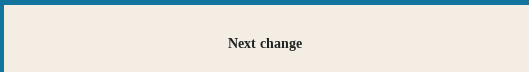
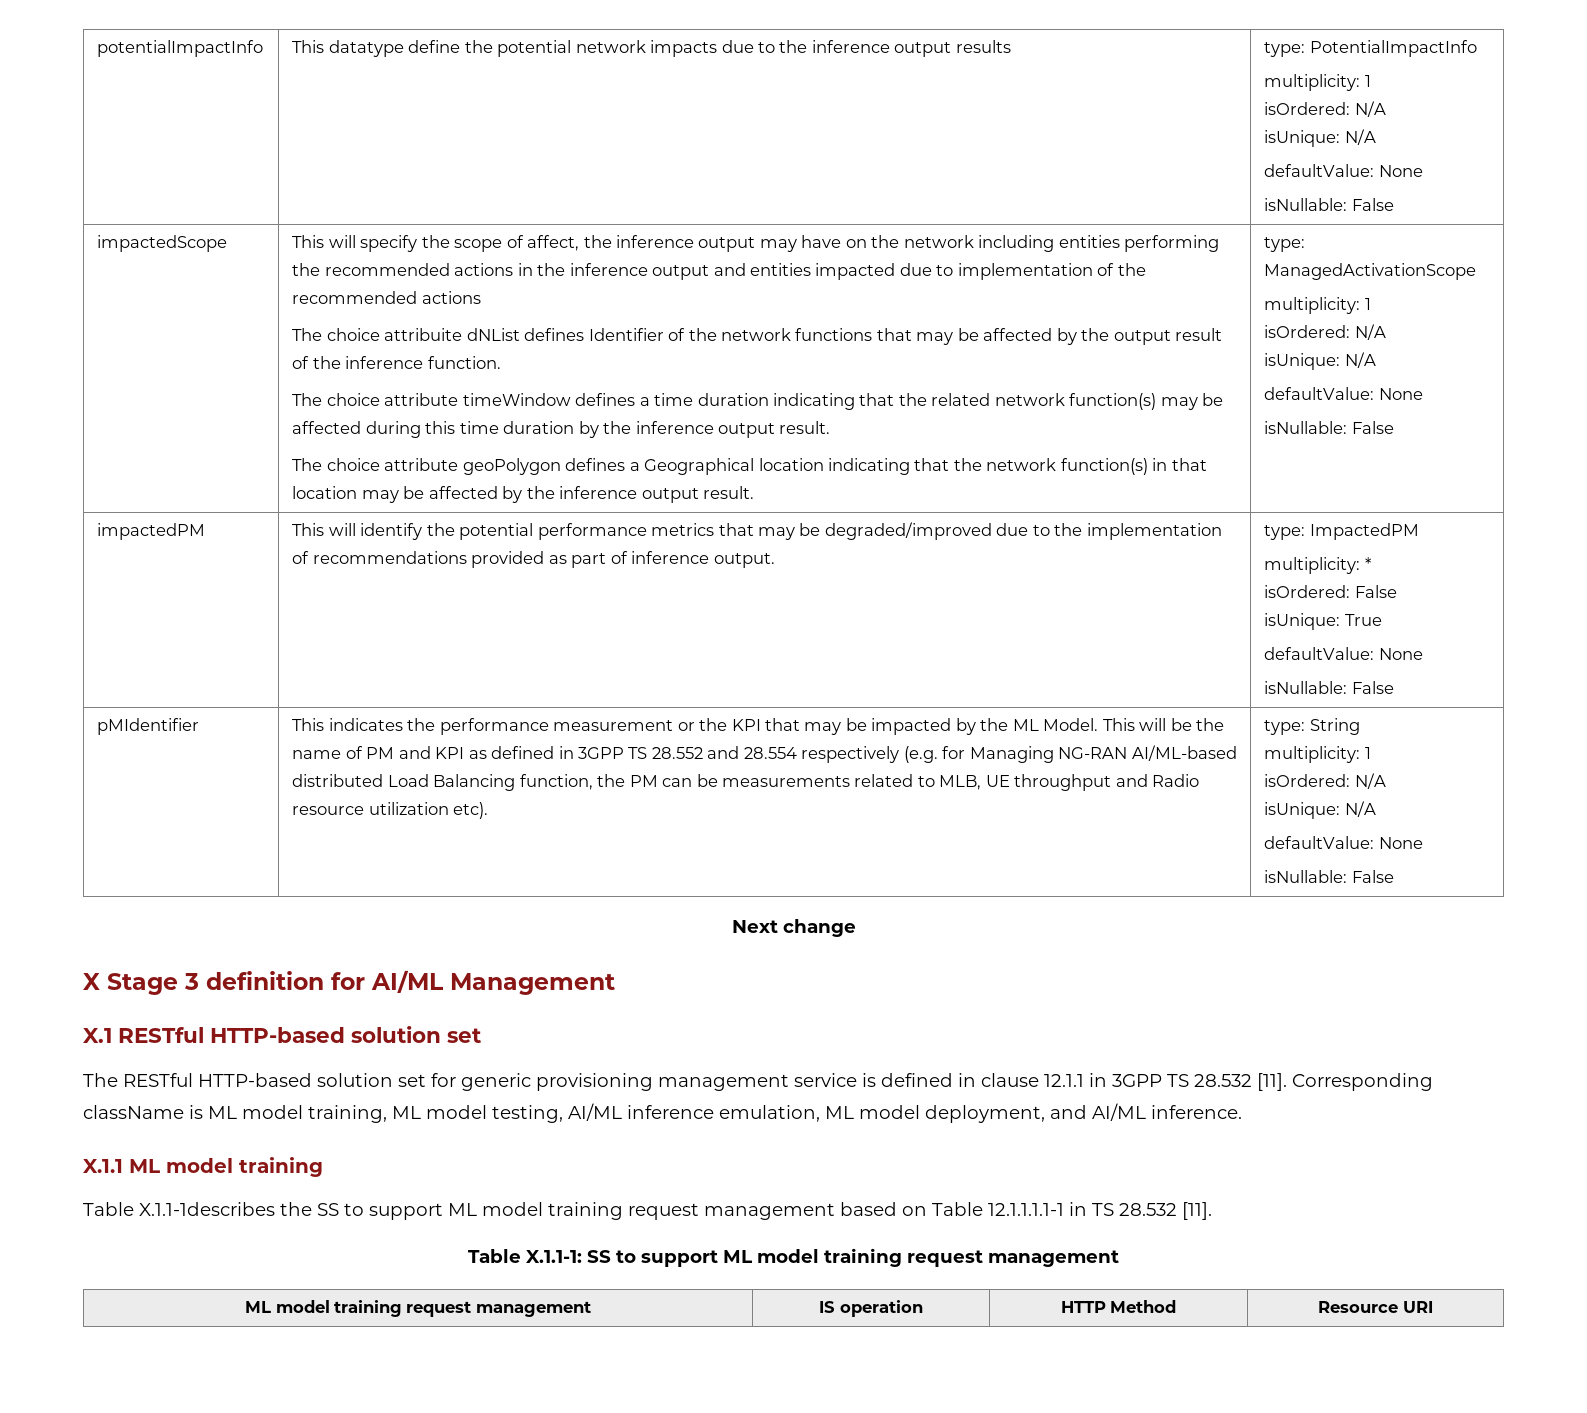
[227,38,302,51] Next change -> [97,40,264,57] [292,40,1011,57] [1264,40,1477,57] [1264,74,1371,91] [1264,101,1386,117] [1264,129,1376,147] [1264,164,1423,177] [1264,198,1394,211] [97,235,228,252] [292,235,1220,252] [292,263,1146,280] [292,291,481,304] [292,328,1223,345] [292,356,501,369] [292,393,1224,410] [292,421,831,438] [292,458,1207,475] [292,486,754,503] [1264,237,1306,252] [1264,263,1477,280] [1264,297,1371,314] [1264,324,1386,340] [1264,352,1376,370] [1264,387,1423,400] [1264,421,1394,434] [97,523,206,540] [292,522,1222,540] [292,551,775,568] [1264,523,1419,540] [1264,557,1371,574] [1264,585,1397,598] [1264,613,1382,630] [1264,647,1423,660] [1264,681,1394,694] [97,718,200,735] [292,718,1225,735] [292,745,1237,763] [292,774,1200,791] [292,802,489,819] [1264,718,1360,735] [1264,746,1371,763] [1264,773,1386,789] [1264,801,1376,819] [1264,836,1423,849] [1264,870,1394,883] [731,919,856,937] [83,970,615,995] [83,1026,481,1043] [83,1073,1433,1091] [83,1103,1242,1123] [83,1157,323,1177] [83,1202,1212,1220] [468,1248,1119,1267] [245,1300,591,1317] [819,1300,923,1317] [1060,1300,1177,1313] [1318,1301,1433,1313] potentialImpactInfo | This datatype define the potential network impacts due to the inference output results | type: PotentialImpactInfo // multiplicity: 1 // isOrdered: N/A // isUnique: N/A // defaultValue: None // isNullable: False // impactedScope | This will specify the scope of affect, the inference output may have on the network including entities performing the recommended actions in the inference output and entities impacted due to implementation of the recommended actions // The choice attribuite dNList defines Identifier of the network functions that may be affected by the output result of the inference function. // The choice attribute timeWindow defines a time duration indicating that the related network function(s) may be affected during this time duration by the inference output result. // The choice attribute geoPolygon defines a Geographical location indicating that the network function(s) in that location may be affected by the inference output result. | type: ManagedActivationScope // multiplicity: 1 // isOrdered: N/A // isUnique: N/A // defaultValue: None // isNullable: False // impactedPM | This will identify the potential performance metrics that may be degraded/improved due to the implementation of recommendations provided as part of inference output. | type: ImpactedPM // multiplicity: * // isOrdered: False // isUnique: True // defaultValue: None // isNullable: False // pMIdentifier | This indicates the performance measurement or the KPI that may be impacted by the ML Model. This will be the name of PM and KPI as defined in 3GPP TS 28.552 and 28.554 respectively (e.g. for Managing NG-RAN AI/ML-based distributed Load Balancing function, the PM can be measurements related to MLB, UE throughput and Radio resource utilization etc). | type: String // multiplicity: 1 // isOrdered: N/A // isUnique: N/A // defaultValue: None // isNullable: False // Next change // X Stage 3 definition for AI/ML Management // X.1 RESTful HTTP-based solution set // The RESTful HTTP-based solution set for generic provisioning management service is defined in clause 12.1.1 in 3GPP TS 28.532 [11]. Corresponding className is ML model training, ML model testing, AI/ML inference emulation, ML model deployment, and AI/ML inference. // X.1.1 ML model training // Table X.1.1-1describes the SS to support ML model training request management based on Table 12.1.1.1.1-1 in TS 28.532 [11]. // Table X.1.1-1: SS to support ML model training request management // ML model training request management | IS operation | HTTP Method | Resource URI

